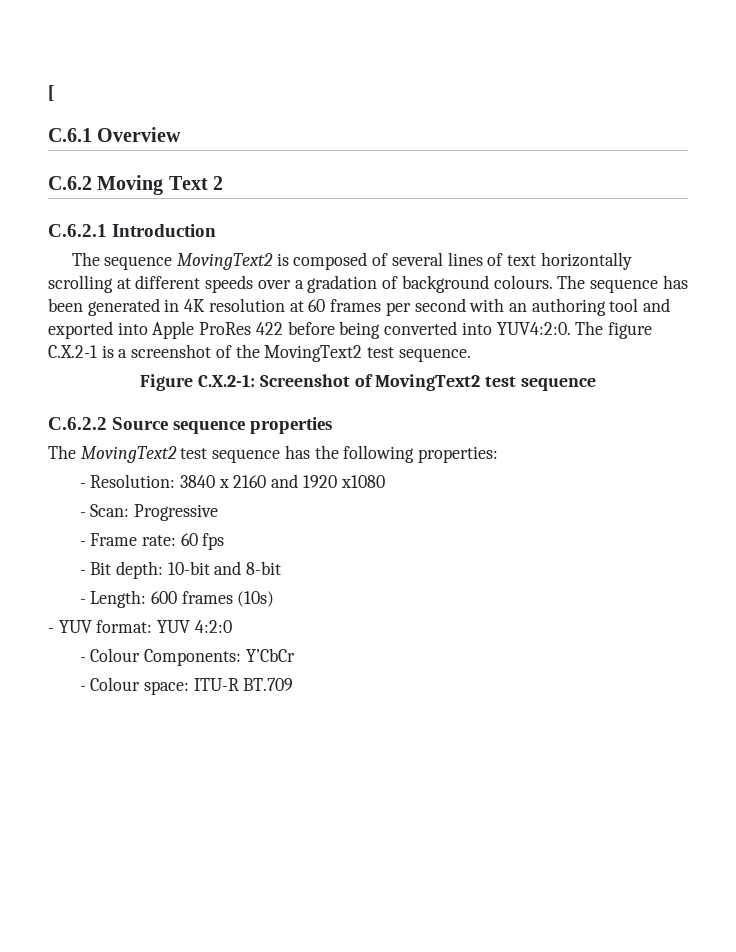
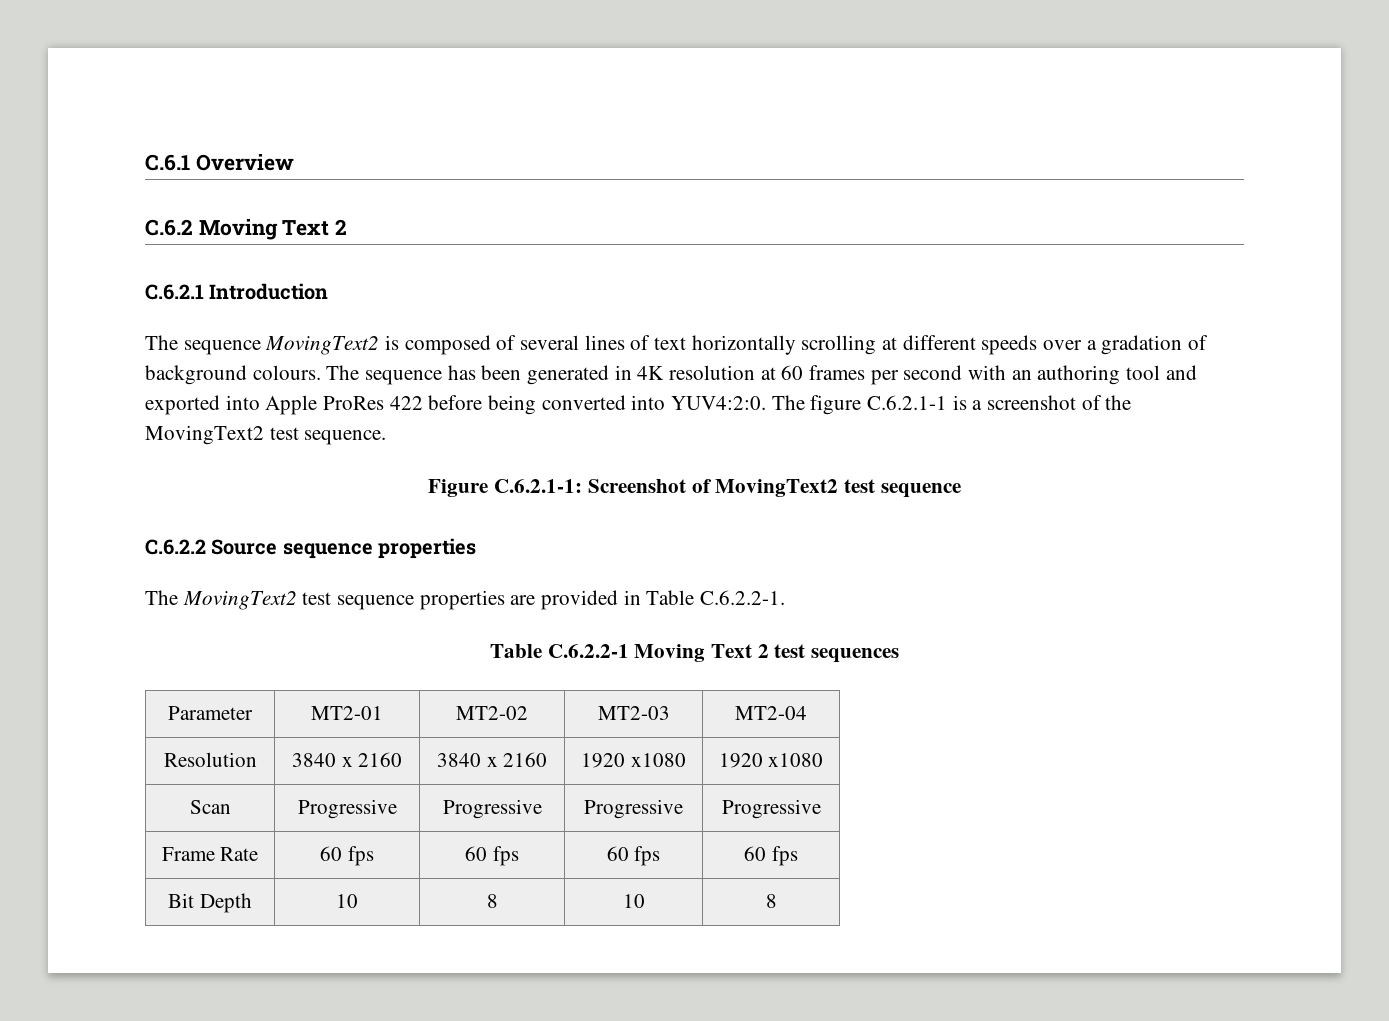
[48,85,54,101] [ // -> (145, 162) none
[48,345,97,358] C.X.2-1 -> [867,395,948,410] C.6.2.1-1
[198,374,256,387] C.X.2-1: -> [494,479,583,493] C.6.2.1-1:
[284,445,499,463] [79,474,385,488] [79,504,218,521] [79,533,225,550] [79,561,282,579] [79,590,275,608] [48,620,232,633] [79,648,295,666] [79,677,294,695] has the following properties: // - Resolution: 3840 x 2160 and 1920 x1080 // - Scan: Progressive // - Frame rate: 60 fps // - Bit depth: 10-bit and 8-bit // - Length: 600 frames (10s) // - YUV format: YUV 4:2:0 // - Colour Components: Y’CbCr // - Colour space: ITU-R BT.709 -> [419,590,786,610] [489,644,900,663] [168,706,253,720] [311,706,383,720] [456,706,528,720] [597,706,670,720] [735,706,807,720] [163,752,257,767] [291,752,403,767] [436,752,548,767] [581,753,686,768] [718,753,824,768] [189,800,231,814] [297,799,397,819] [442,799,542,819] [584,799,683,819] [721,799,821,819] [161,847,259,861] [320,846,374,866] [465,846,519,866] [606,846,661,866] [744,846,798,866] [168,893,252,913] [336,894,358,908] [486,894,498,908] [622,894,645,908] [765,894,777,908] properties are provided in Table C.6.2.2-1. // Table C.6.2.2-1 Moving Text 2 test sequences // Parameter | MT2-01 | MT2-02 | MT2-03 | MT2-04 // Resolution | 3840 x 2160 | 3840 x 2160 | 1920 x1080 | 1920 x1080 // Scan | Progressive | Progressive | Progressive | Progressive // Frame Rate | 60 fps | 60 fps | 60 fps | 60 fps // Bit Depth | 10 | 8 | 10 | 8

